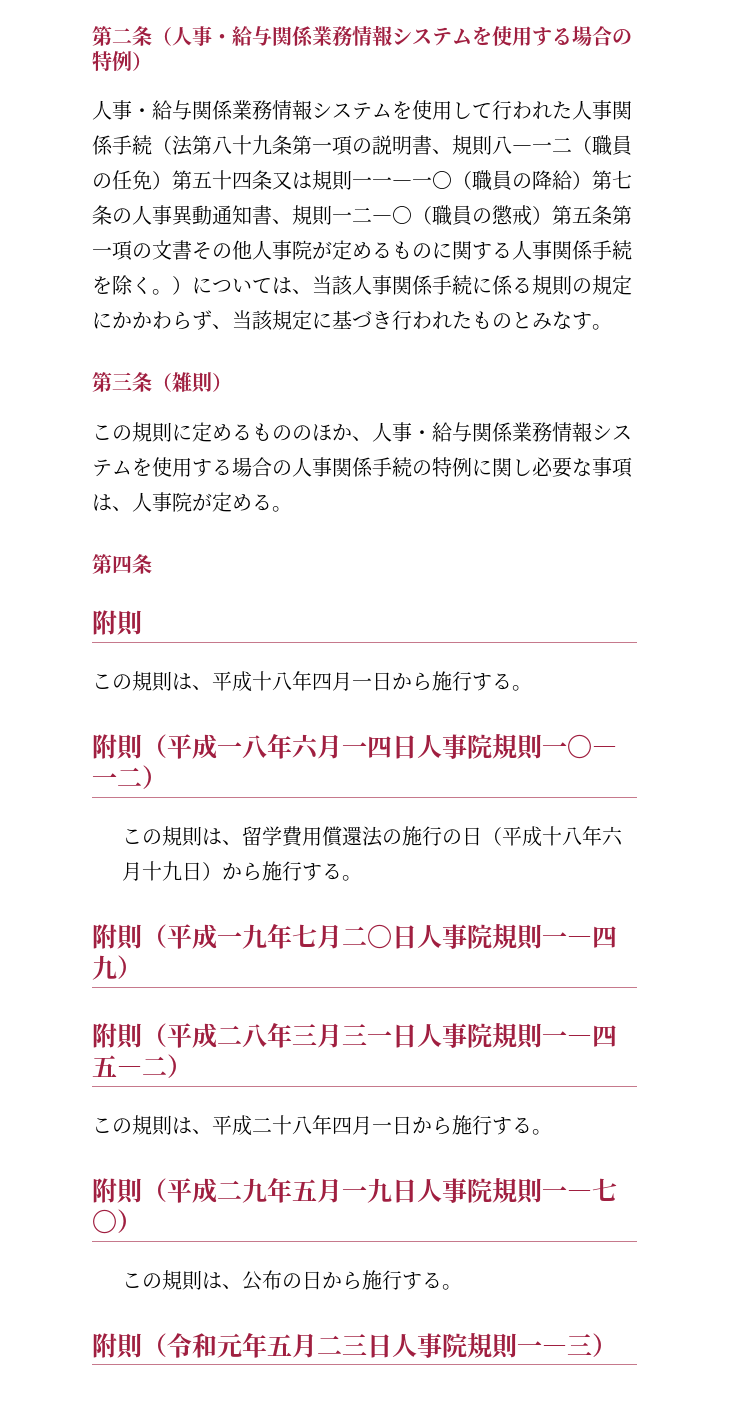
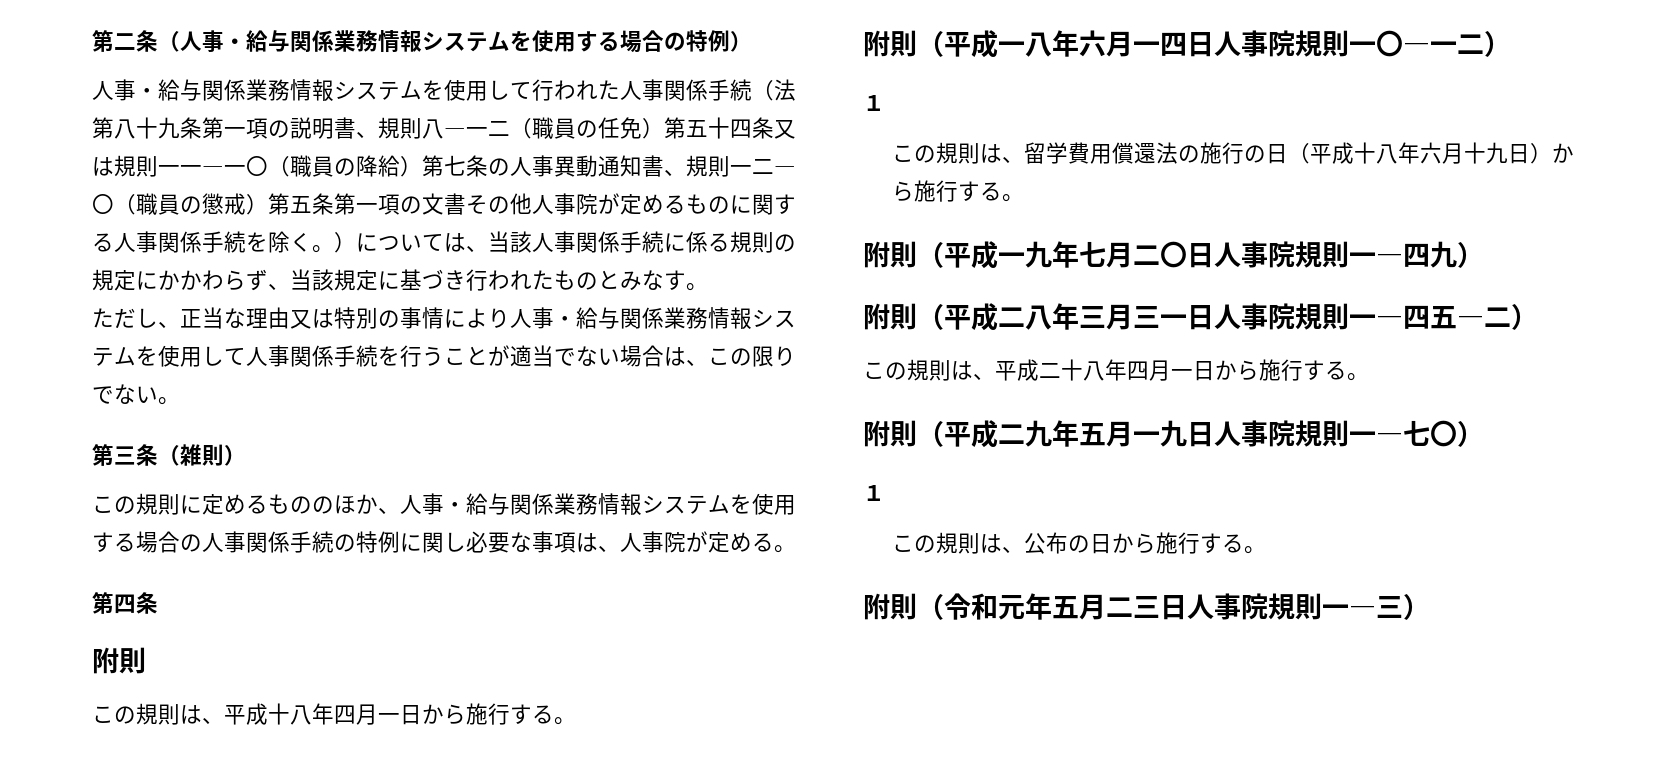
(612, 327) none -> [92,307,796,330] [92,345,796,367] [92,384,180,405] // ただし、正当な理由又は特別の事情により人事・給与関係業務情報システムを使用して人事関係手続を行うことが適当でない場合は、この限りでない。
(167, 777) none -> [863,95,885,111] // １
(142, 1221) none -> [863,485,885,501] // １

